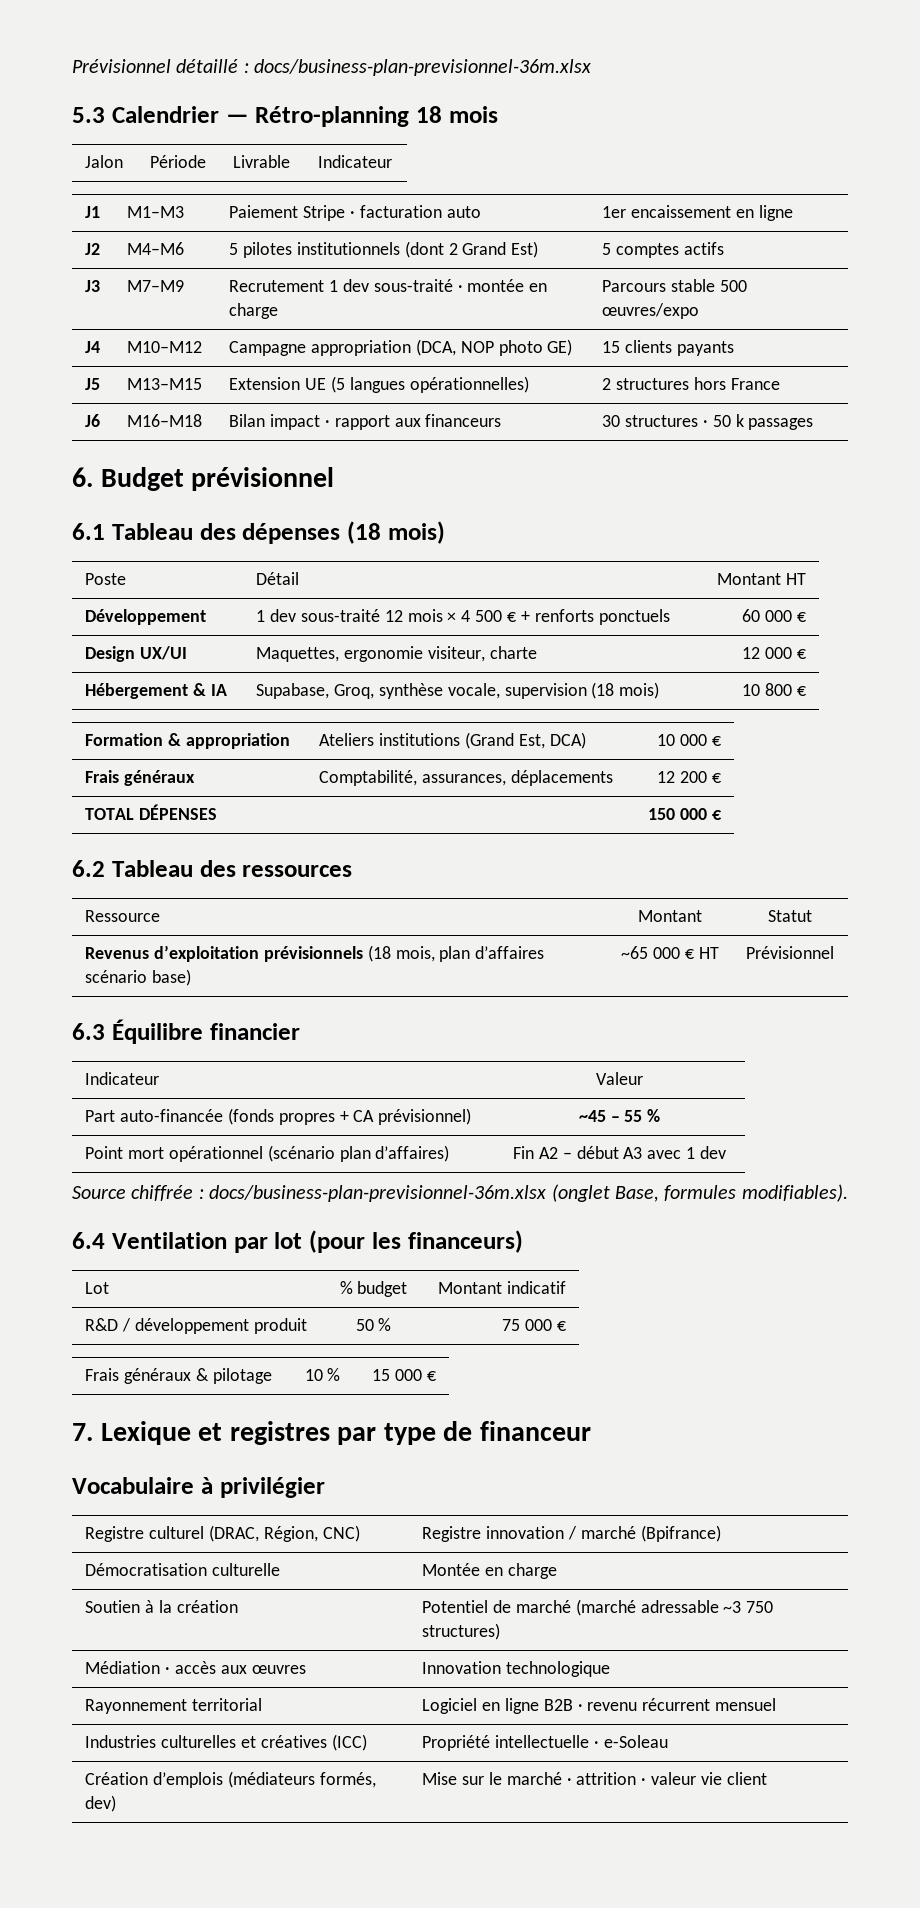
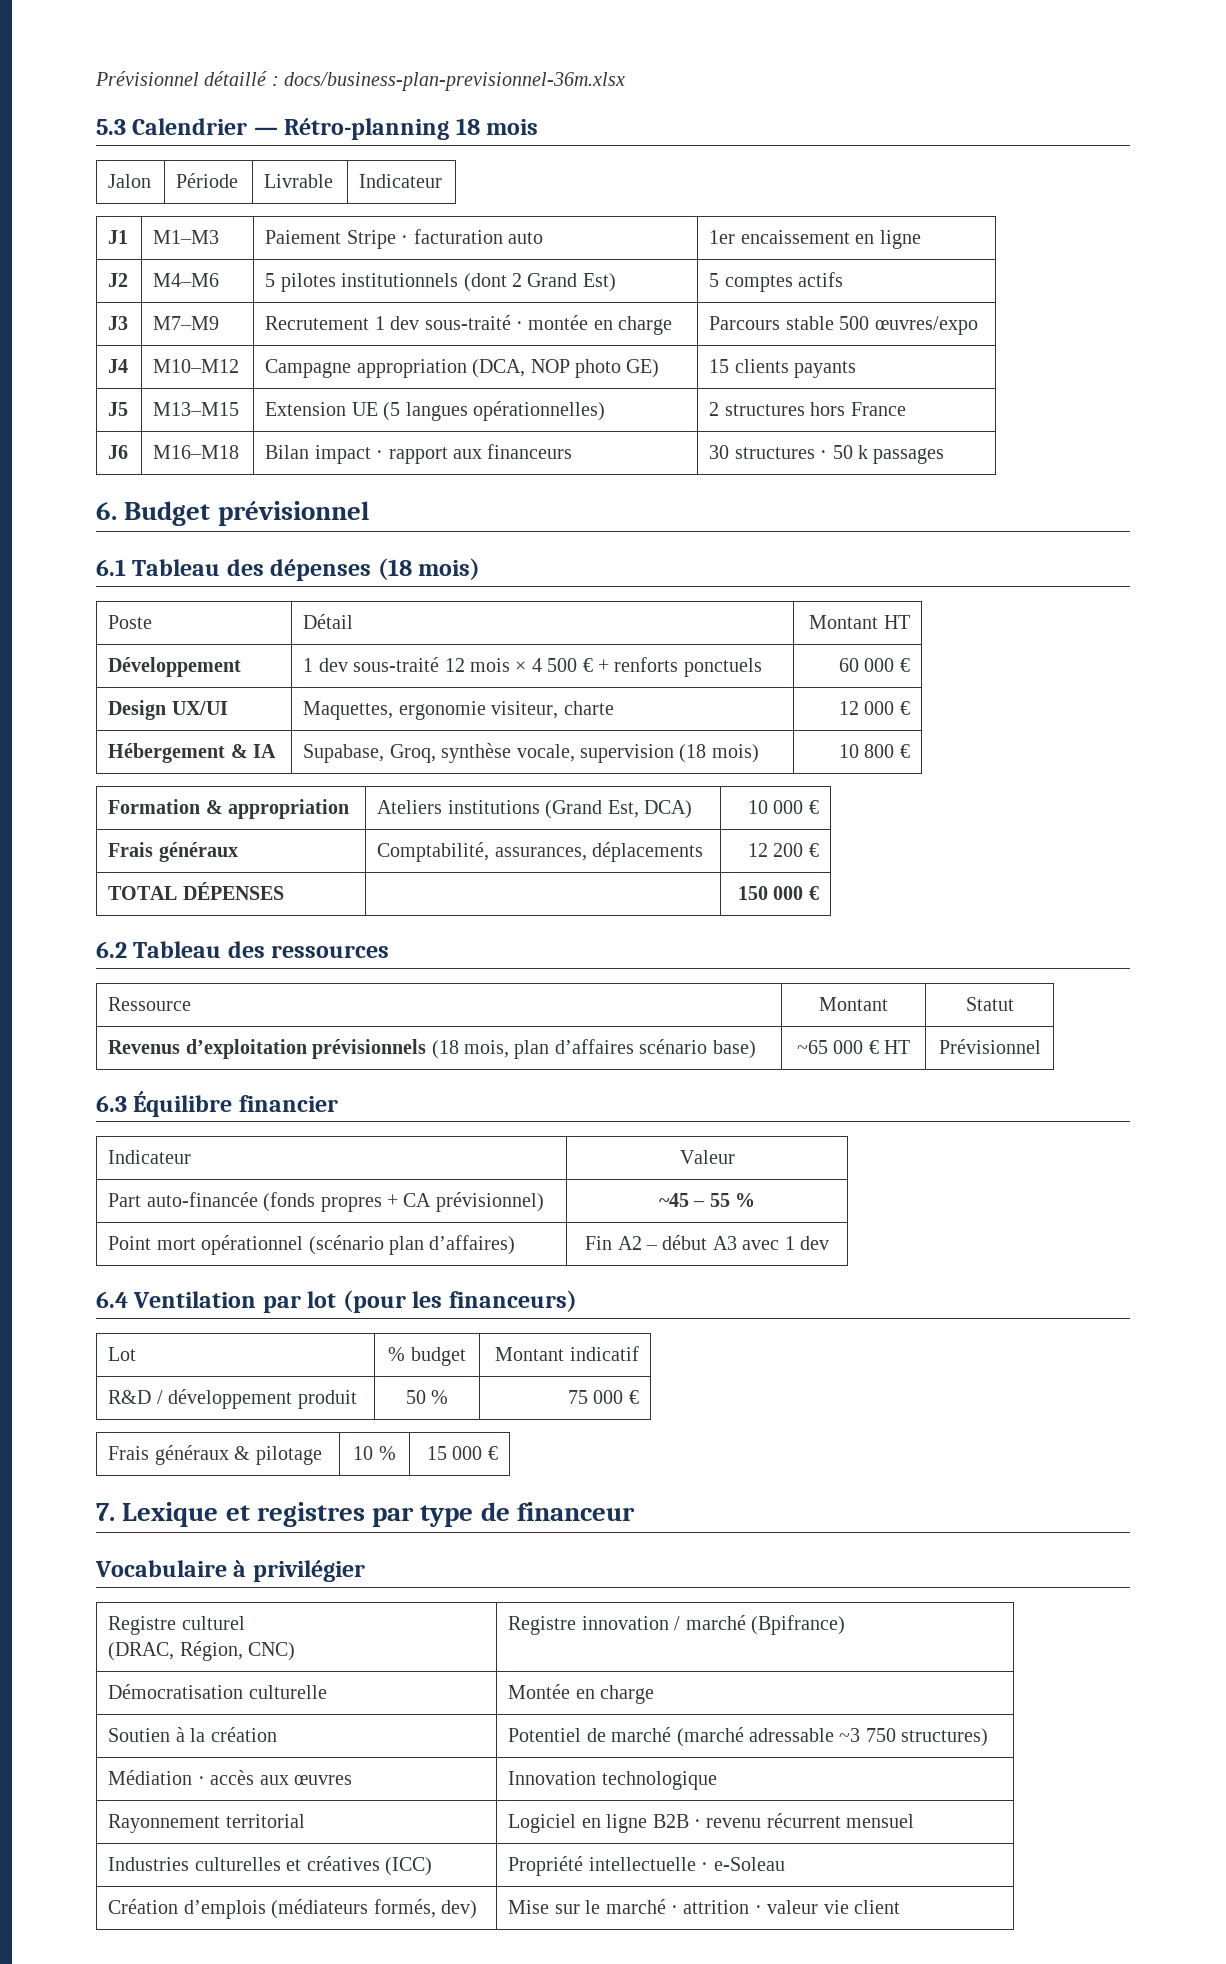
[72,1184,848,1202] // Source chiffrée : docs/business-plan-previsionnel-36m.xlsx (onglet Base, formules modifiables). -> (829, 1243) none
(205, 1532) none -> (245, 1623) //

